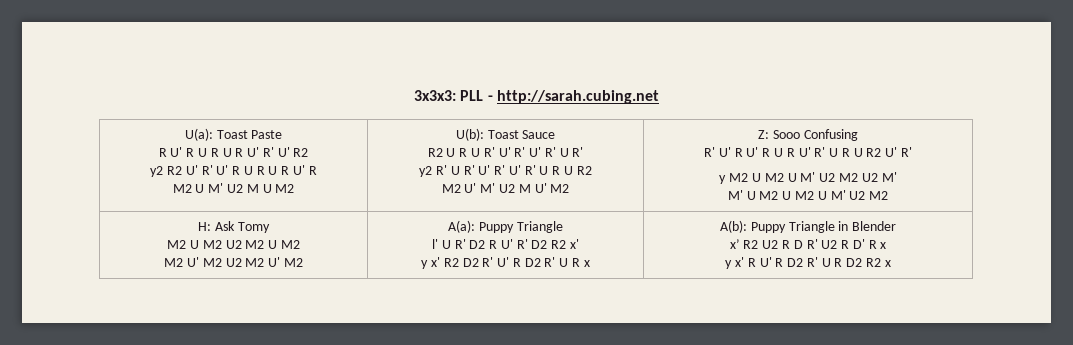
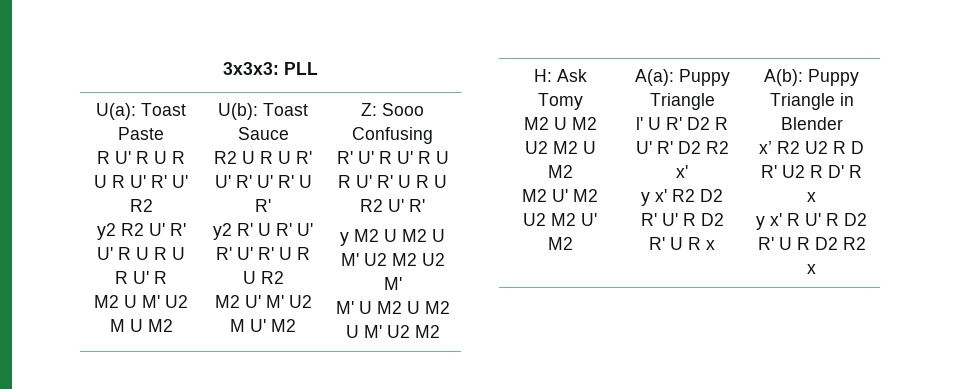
[487,90,659,104] - http://sarah.cubing.net -> (318, 68) none

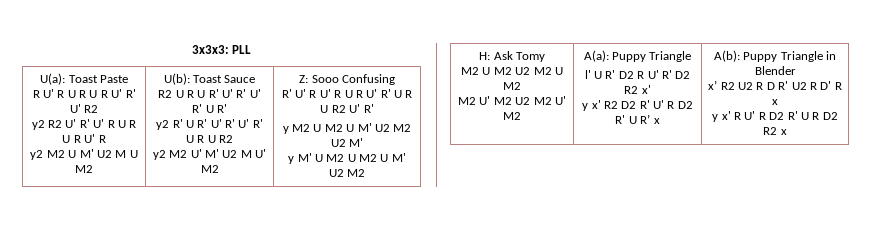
(167, 277) none -> [30,150,44,160] y2
(284, 277) none -> [152,150,166,160] y2
(402, 283) none -> [288,156,295,164] y
[688,237,701,250] R -> [640,114,651,124] R’

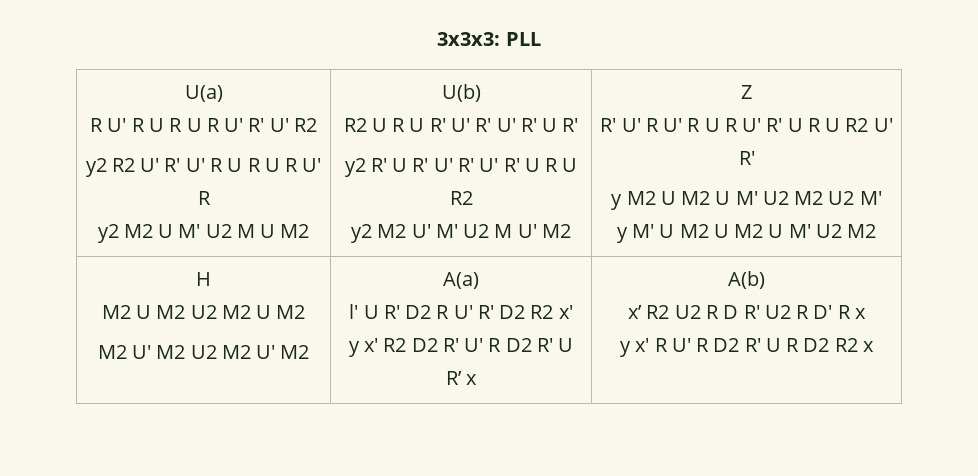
[40,73,128,85] U(a): Toast Paste -> [184,85,223,102] U(a)
[163,73,256,85] U(b): Toast Sauce -> [441,84,481,102] U(b)
[299,74,395,85] Z: Sooo Confusing -> [741,85,752,99] Z
[479,51,545,62] H: Ask Tomy -> [196,272,211,286] H
[583,50,692,62] A(a): Puppy Triangle -> [443,272,479,289] A(a)
[713,50,837,62] [754,66,796,75] A(b): Puppy Triangle in Blender -> [728,271,765,289] A(b)

